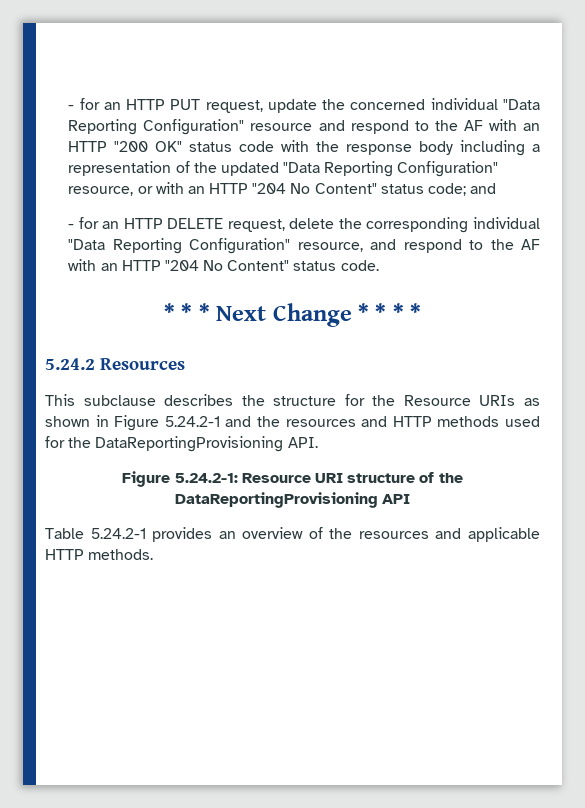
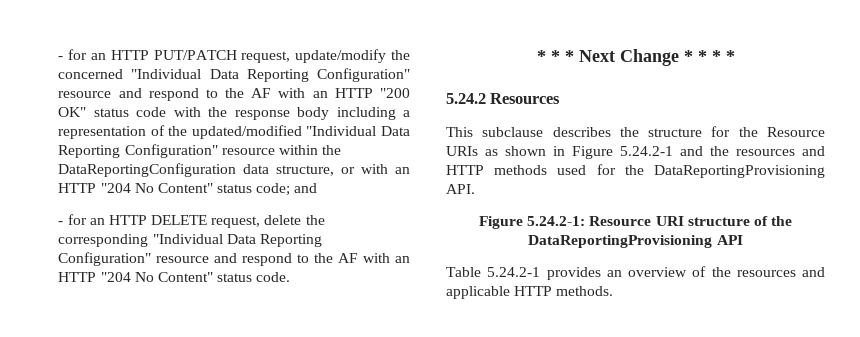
[68,98,540,113] - for an HTTP PUT request, update the concerned individual "Data -> [58,49,410,63] [58,69,239,79] - for an HTTP PUT/PATCH request, update/modify the concerned "Individual Data
[220,161,499,177] [68,186,134,196] updated "Data Reporting Configuration" resource, -> [191,125,410,139] [58,144,342,158] [58,163,335,177] updated/modified "Individual Data Reporting Configuration" resource within the DataReportingConfiguration data structure,
[473,217,540,229] [68,238,363,254] individual "Data Reporting Configuration" resource, -> [152,234,322,247] [58,252,210,266] "Individual Data Reporting Configuration" resource

